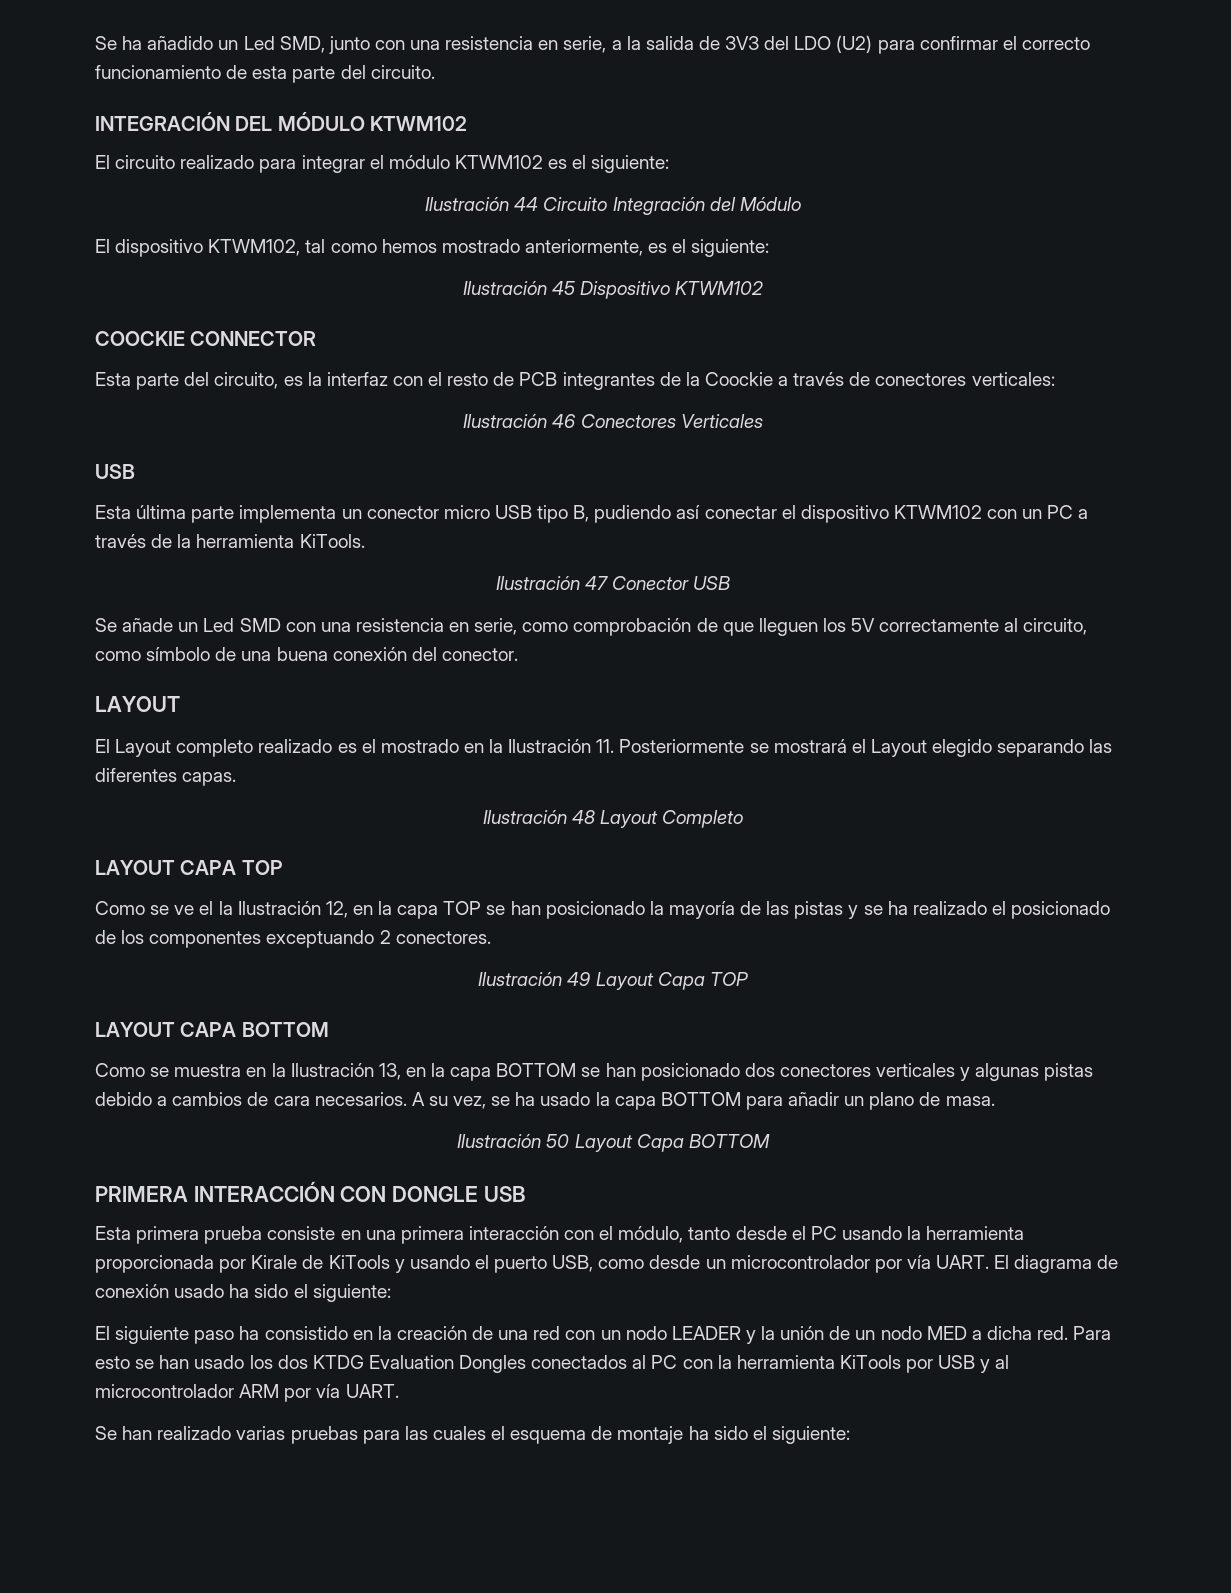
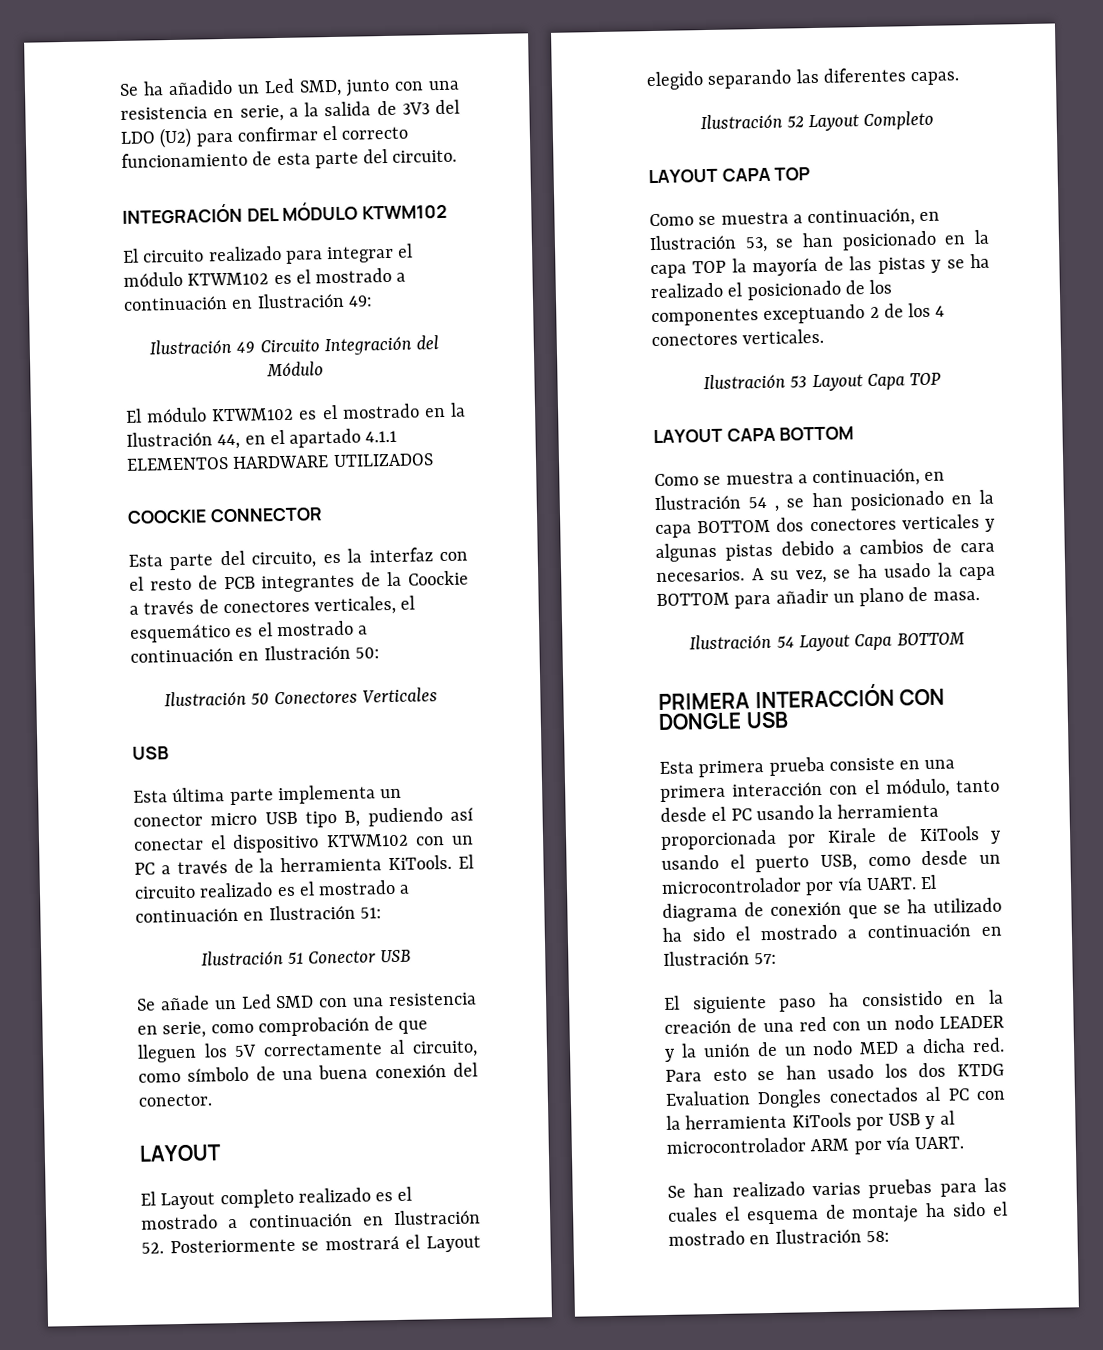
[591,155,670,173] [425,196,539,211] siguiente: // Ilustración 44 -> [315,267,407,284] [123,292,373,311] [148,338,256,355] mostrado a continuación en Ilustración 49: // Ilustración 49
[115,239,770,257] [462,280,764,299] dispositivo KTWM102, tal como hemos mostrado anteriormente, es el siguiente: // Ilustración 45 Dispositivo KTWM102 -> [146,402,466,423] [126,428,398,450] [126,453,434,471] módulo KTWM102 es el mostrado en la Ilustración 44, en el apartado 4.1.1 ELEMENTOS HARDWARE UTILIZADOS
[971,372,1055,386] [463,413,577,428] verticales: // Ilustración 46 -> [314,595,416,616] [130,620,369,643] [130,644,380,663] [164,690,270,707] verticales, el esquemático es el mostrado a continuación en Ilustración 50: // Ilustración 50
[495,575,608,590] // Ilustración 47 -> [458,854,474,869] [134,879,411,899] [135,904,382,923] [200,950,304,966] El circuito realizado es el mostrado a continuación en Ilustración 51: // Ilustración 51
[463,739,615,753] en la Ilustración 11. -> [228,1209,481,1229] [141,1242,164,1254] a continuación en Ilustración 52.
[571,810,595,824] 48 -> [786,115,804,128] 52
[174,901,348,918] ve el la Ilustración 12, -> [720,208,941,228] [649,230,937,253] muestra a continuación, en Ilustración 53, se han posicionado
[486,901,645,919] se han posicionado -> (727, 267) none
[395,931,491,944] [478,971,592,986] conectores. // Ilustración 49 -> [883,302,946,318] [651,328,825,347] [702,373,808,390] de los 4 conectores verticales. // Ilustración 53
[246,1063,401,1080] en la Ilustración 13, -> [797,468,946,488] [654,490,944,512] a continuación, en Ilustración 54 , se han posicionado
[581,1063,740,1081] se han posicionado -> (772, 526) none
[546,1134,570,1148] 50 -> [776,635,795,648] 54
[174,1284,391,1302] usado ha sido el siguiente: -> [847,897,1002,919] [662,923,1002,942] [663,950,778,966] que se ha utilizado ha sido el mostrado a continuación en Ilustración 57:
[771,1426,850,1444] siguiente: -> [668,1228,890,1246] mostrado en Ilustración 58:

